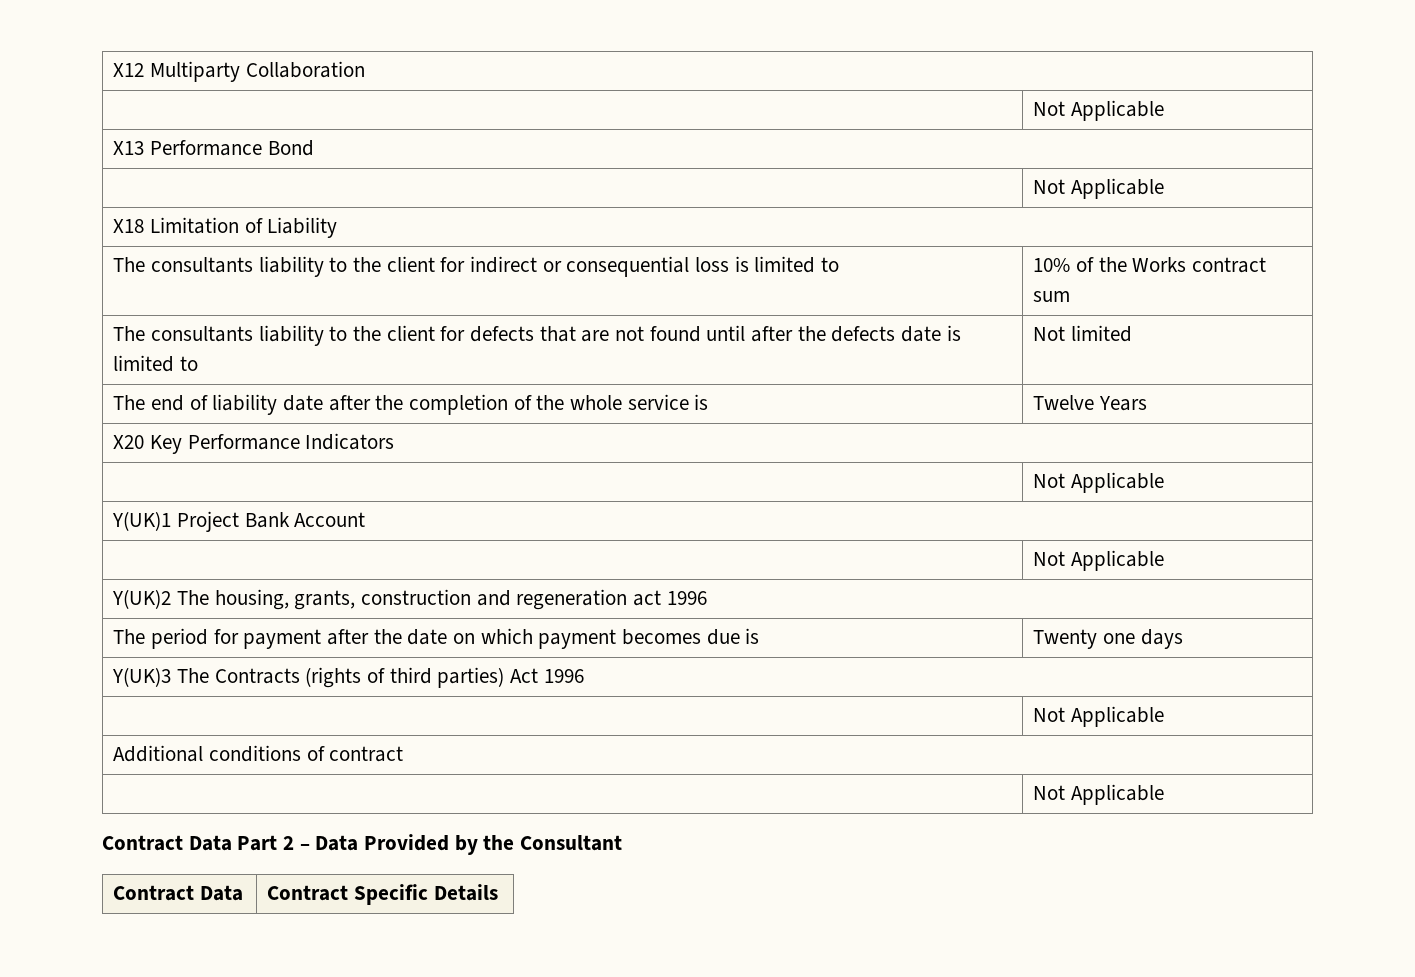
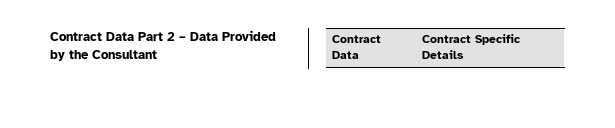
[113,61,365,82] [1033,100,1164,121] [113,140,314,156] [1033,178,1164,199] [113,217,338,238] [113,256,839,277] [1033,257,1266,273] [1033,291,1071,302] [113,325,961,346] [113,355,198,372] [1033,325,1132,342] [113,394,709,415] [1033,395,1147,411] [113,433,395,454] [1033,472,1164,493] [112,511,366,532] [1033,550,1164,571] [112,589,707,610] [113,628,760,649] [1033,629,1183,649] [112,667,584,688] [1033,706,1164,727] [113,745,404,762] [1033,784,1164,805] X12 Multiparty Collaboration // | Not Applicable // X13 Performance Bond // | Not Applicable // X18 Limitation of Liability // The consultants liability to the client for indirect or consequential loss is limited to | 10% of the Works contract sum // The consultants liability to the client for defects that are not found until after the defects date is limited to | Not limited // The end of liability date after the completion of the whole service is | Twelve Years // X20 Key Performance Indicators // | Not Applicable // Y(UK)1 Project Bank Account // | Not Applicable // Y(UK)2 The housing, grants, construction and regeneration act 1996 // The period for payment after the date on which payment becomes due is | Twenty one days // Y(UK)3 The Contracts (rights of third parties) Act 1996 // | Not Applicable // Additional conditions of contract // | Not Applicable // -> (50, 36) none

